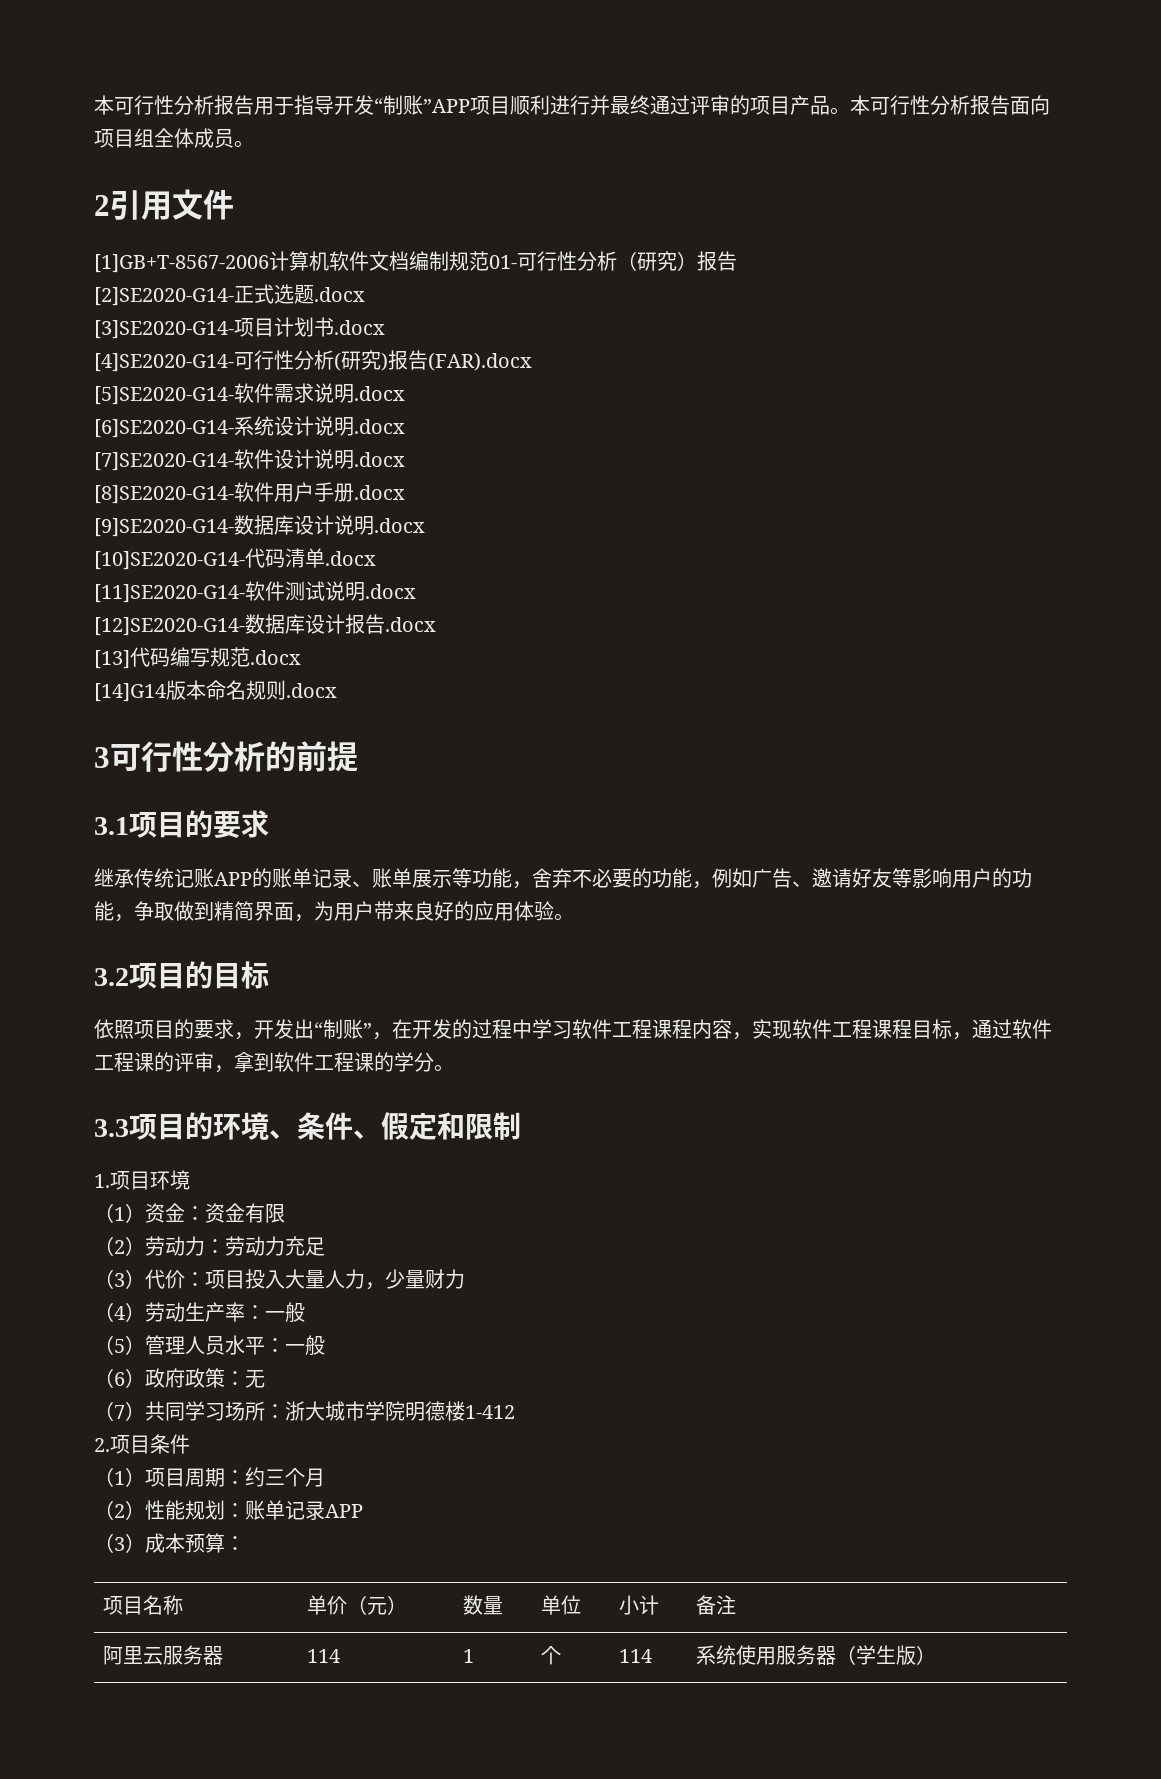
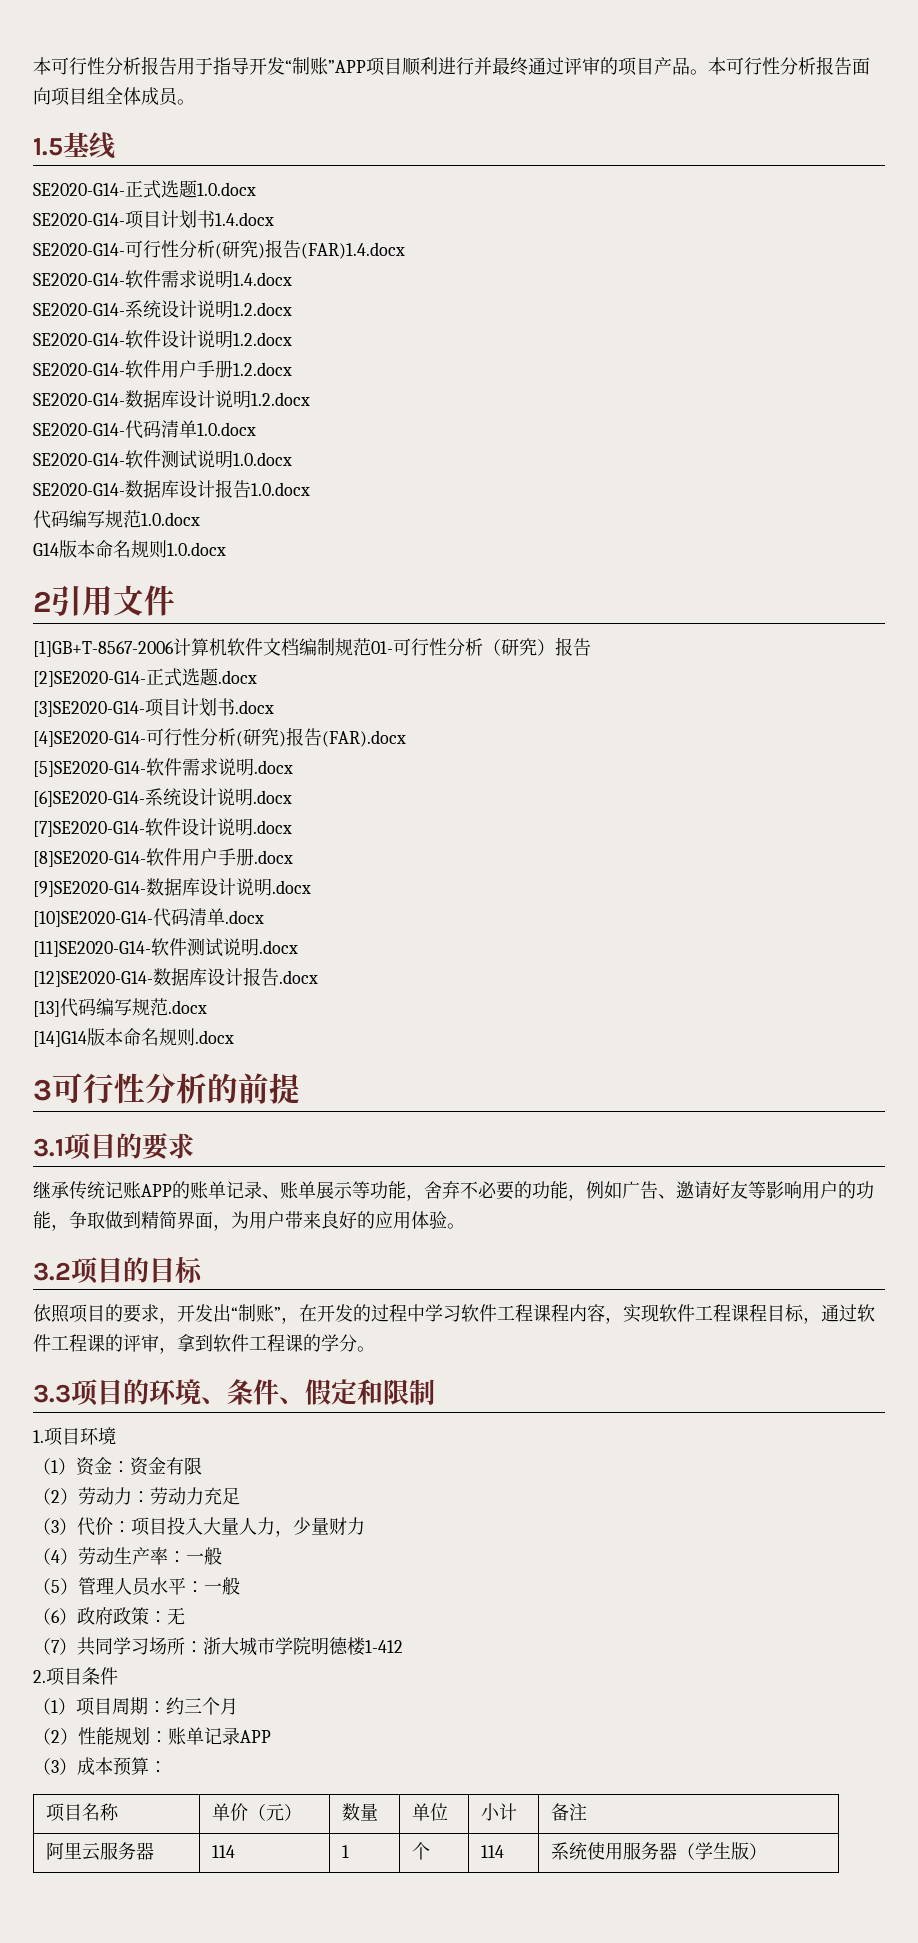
(254, 144) none -> [33,132,115,159] [33,180,256,199] [33,210,274,229] [33,239,405,259] [33,270,292,288] [33,300,292,318] [33,330,292,348] [33,360,292,378] [33,390,310,408] [33,420,256,439] [33,450,292,469] [33,479,310,498] [33,510,200,529] [33,540,226,558] // 1.5基线 // SE2020-G14-正式选题1.0.docx // SE2020-G14-项目计划书1.4.docx // SE2020-G14-可行性分析(研究)报告(FAR)1.4.docx // SE2020-G14-软件需求说明1.4.docx // SE2020-G14-系统设计说明1.2.docx // SE2020-G14-软件设计说明1.2.docx // SE2020-G14-软件用户手册1.2.docx // SE2020-G14-数据库设计说明1.2.docx // SE2020-G14-代码清单1.0.docx // SE2020-G14-软件测试说明1.0.docx // SE2020-G14-数据库设计报告1.0.docx // 代码编写规范1.0.docx // G14版本命名规则1.0.docx

